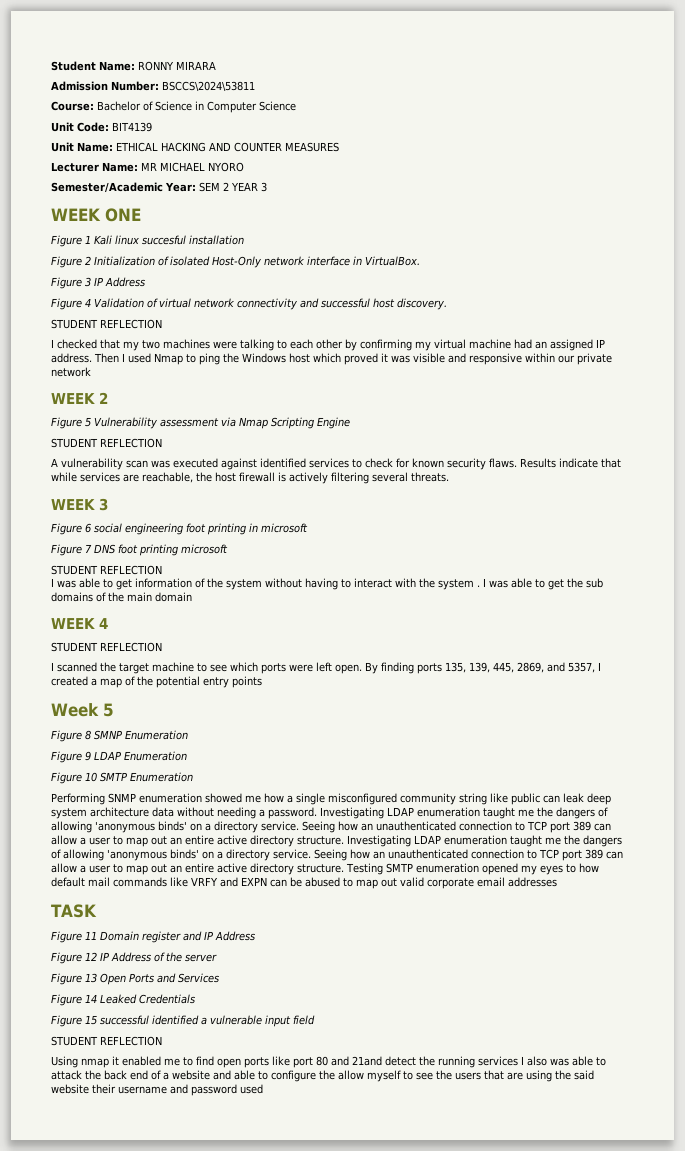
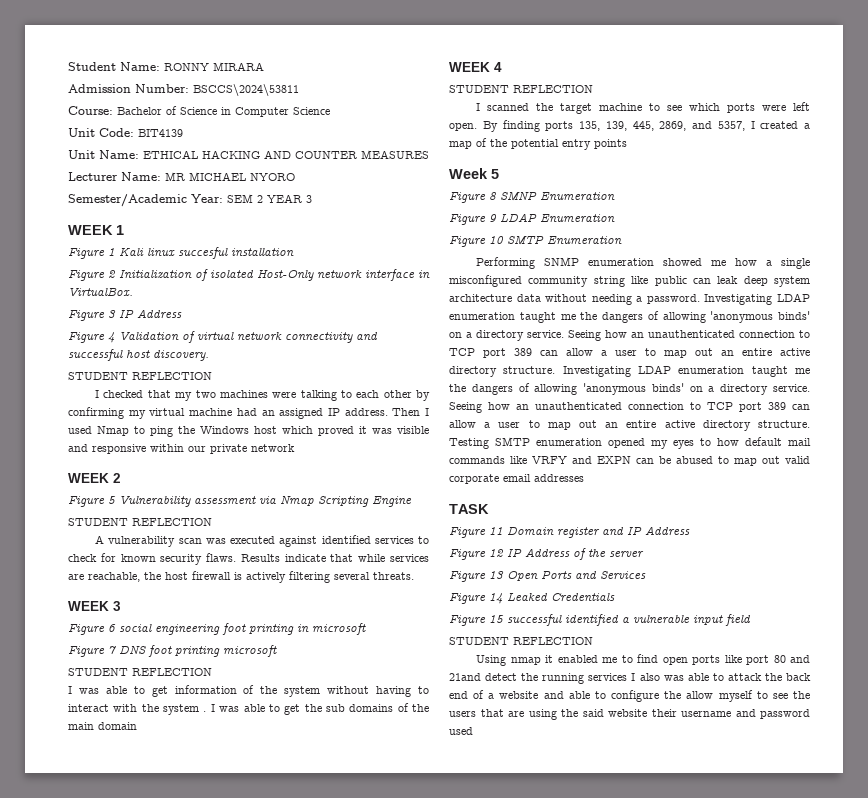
[105,208,141,222] ONE -> [116,225,124,235] 1

